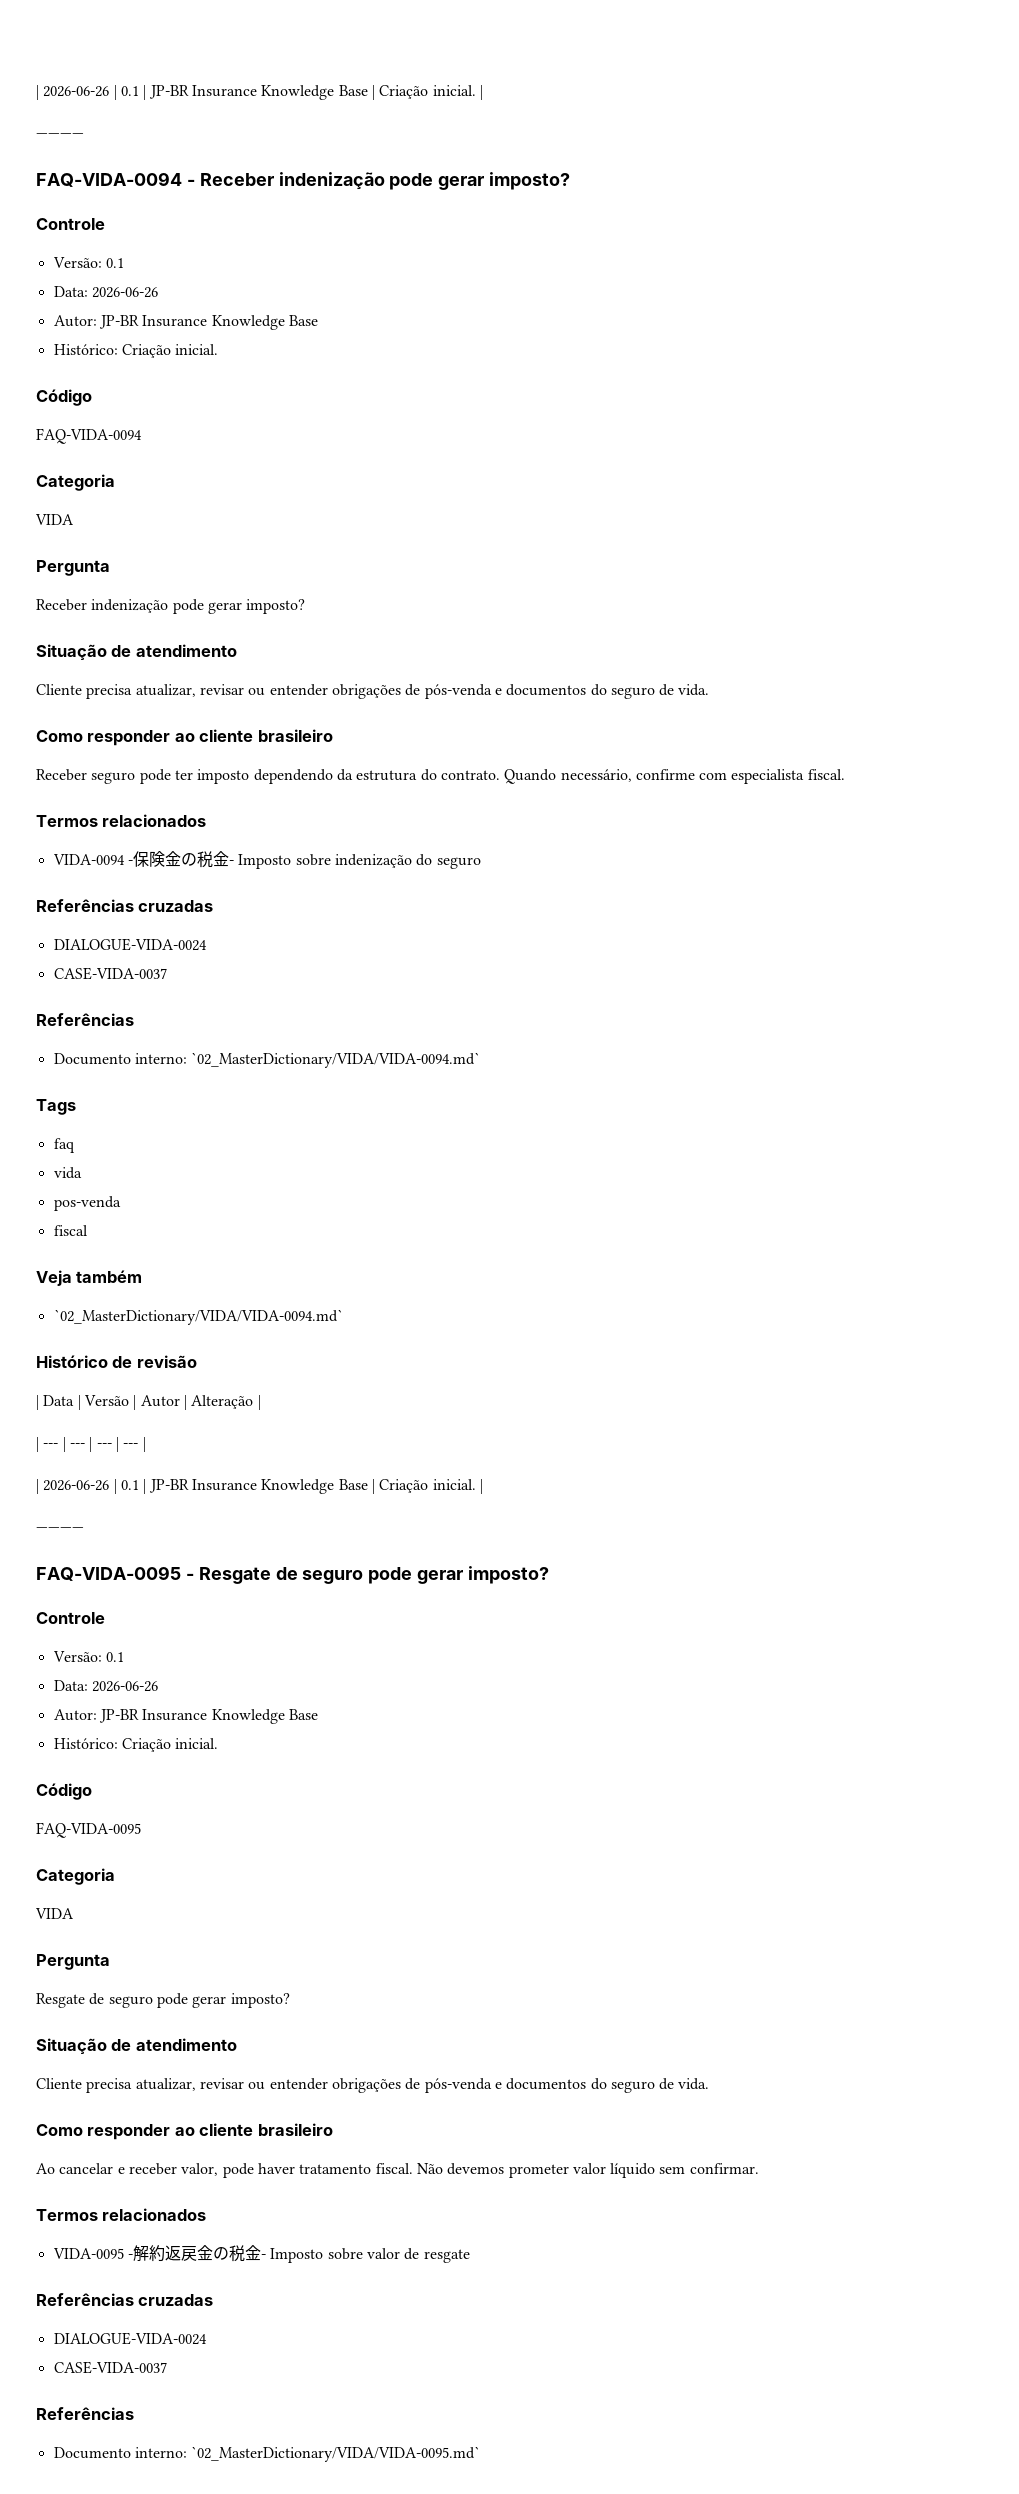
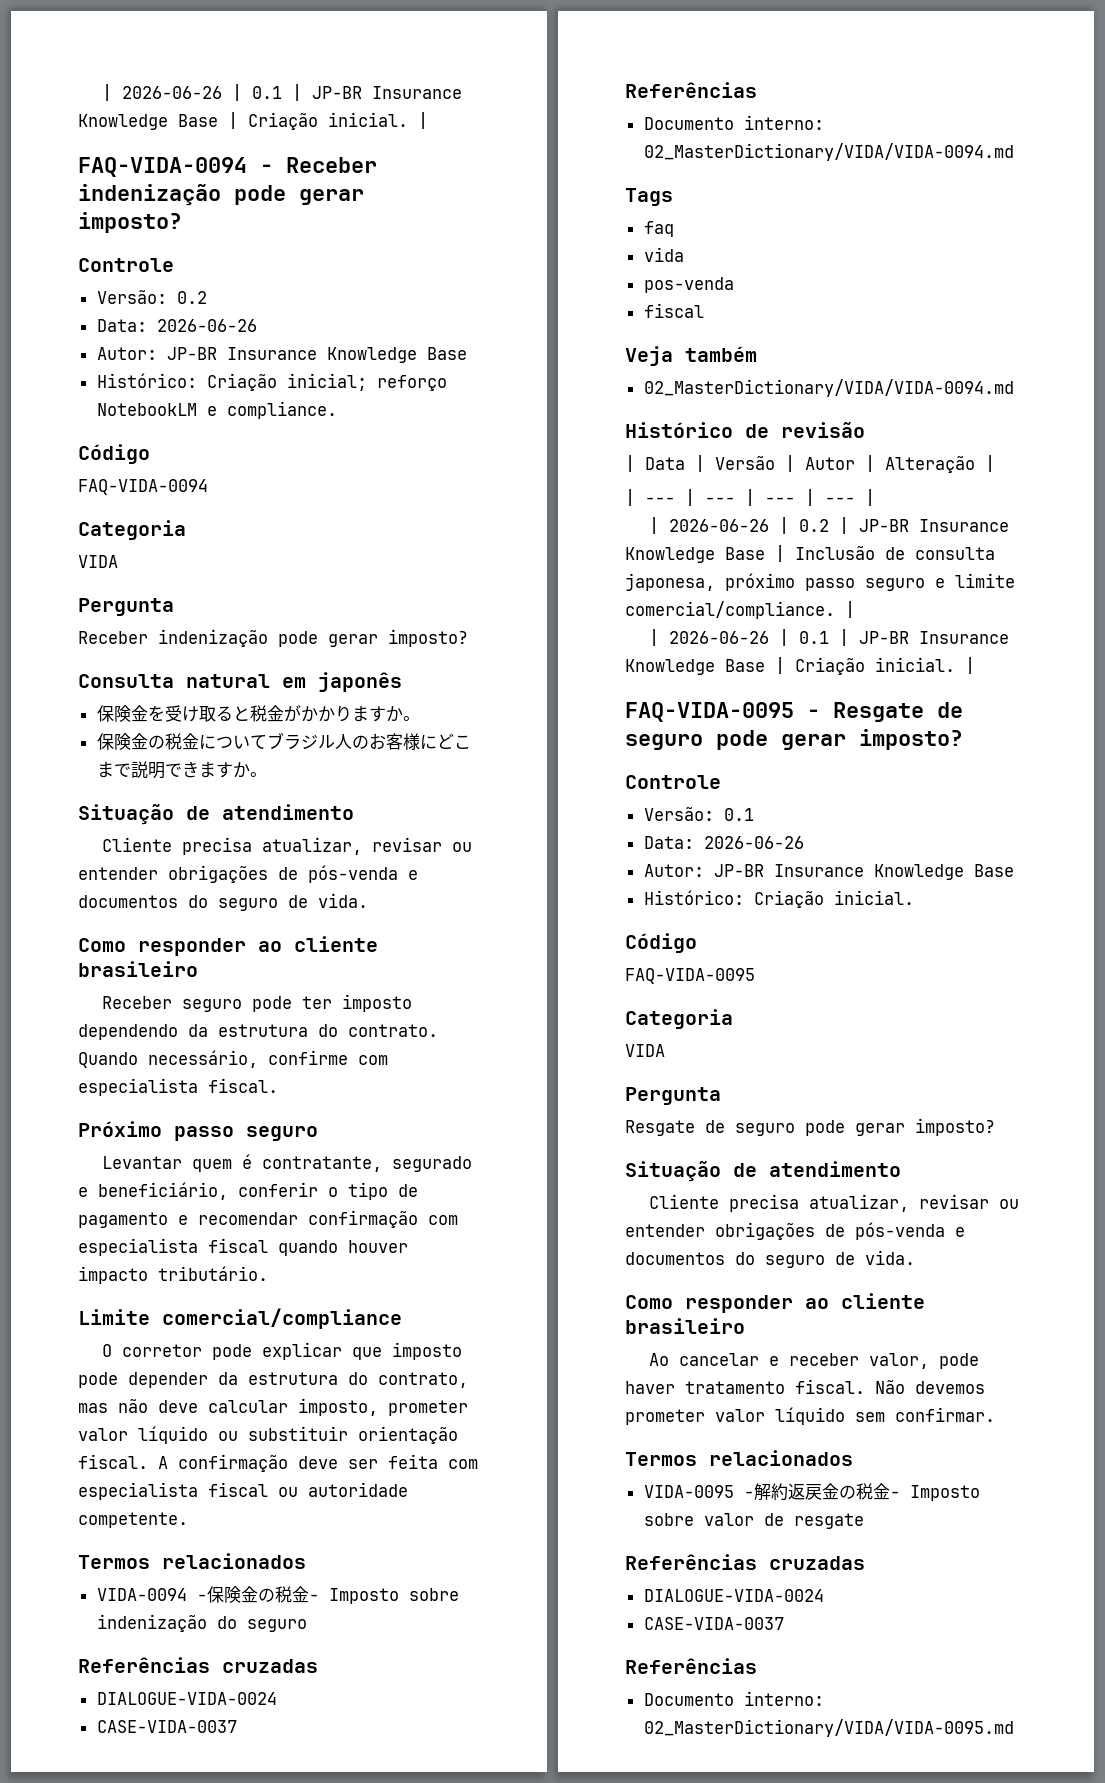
[36,133,84,138] // ———— -> (428, 120) none
[105,258,124,268] [53,286,158,298] [53,315,318,330] [53,344,219,358] 0.1 // Data: 2026-06-26 // Autor: JP-BR Insurance Knowledge Base // Histórico: Criação inicial. -> [176,291,207,304] [96,319,257,332] [96,347,467,363] [96,373,447,391] [96,401,337,419] 0.2 // Data: 2026-06-26 // Autor: JP-BR Insurance Knowledge Base // Histórico: Criação inicial; reforço NotebookLM e compliance.
(306, 606) none -> [78,672,402,692] [96,705,420,722] [96,732,471,750] [96,761,267,779] // Consulta natural em japonês // 保険金を受け取ると税金がかかりますか。 // 保険金の税金についてブラジル人のお客様にどこまで説明できますか。
(845, 774) none -> [78,1121,318,1141] [102,1154,473,1172] [78,1182,418,1200] [78,1210,458,1228] [78,1238,408,1256] [78,1266,268,1284] [78,1308,402,1329] [102,1342,463,1360] [78,1372,468,1388] [78,1398,468,1416] [78,1426,458,1444] [78,1454,478,1472] [78,1482,408,1500] [78,1512,188,1528] // Próximo passo seguro // Levantar quem é contratante, segurado e beneficiário, conferir o tipo de pagamento e recomendar confirmação com especialista fiscal quando houver impacto tributário. // Limite comercial/compliance // O corretor pode explicar que imposto pode depender da estrutura do contrato, mas não deve calcular imposto, prometer valor líquido ou substituir orientação fiscal. A confirmação deve ser feita com especialista fiscal ou autoridade competente.
[191,1052,481,1068] `02_MasterDictionary/VIDA/VIDA-0094.md` -> [643,143,1014,161] 02_MasterDictionary/VIDA/VIDA-0094.md
[53,1309,343,1325] `02_MasterDictionary/VIDA/VIDA-0094.md` -> [643,379,1014,397] 02_MasterDictionary/VIDA/VIDA-0094.md
(146, 1444) none -> [649,517,1010,534] [625,545,995,563] [625,573,1015,591] [625,601,855,619] // | 2026-06-26 | 0.2 | JP-BR Insurance Knowledge Base | Inclusão de consulta japonesa, próximo passo seguro e limite comercial/compliance. |
[36,1527,84,1532] // ———— -> (975, 665) none
[191,2446,481,2462] `02_MasterDictionary/VIDA/VIDA-0095.md` -> [643,1719,1014,1737] 02_MasterDictionary/VIDA/VIDA-0095.md

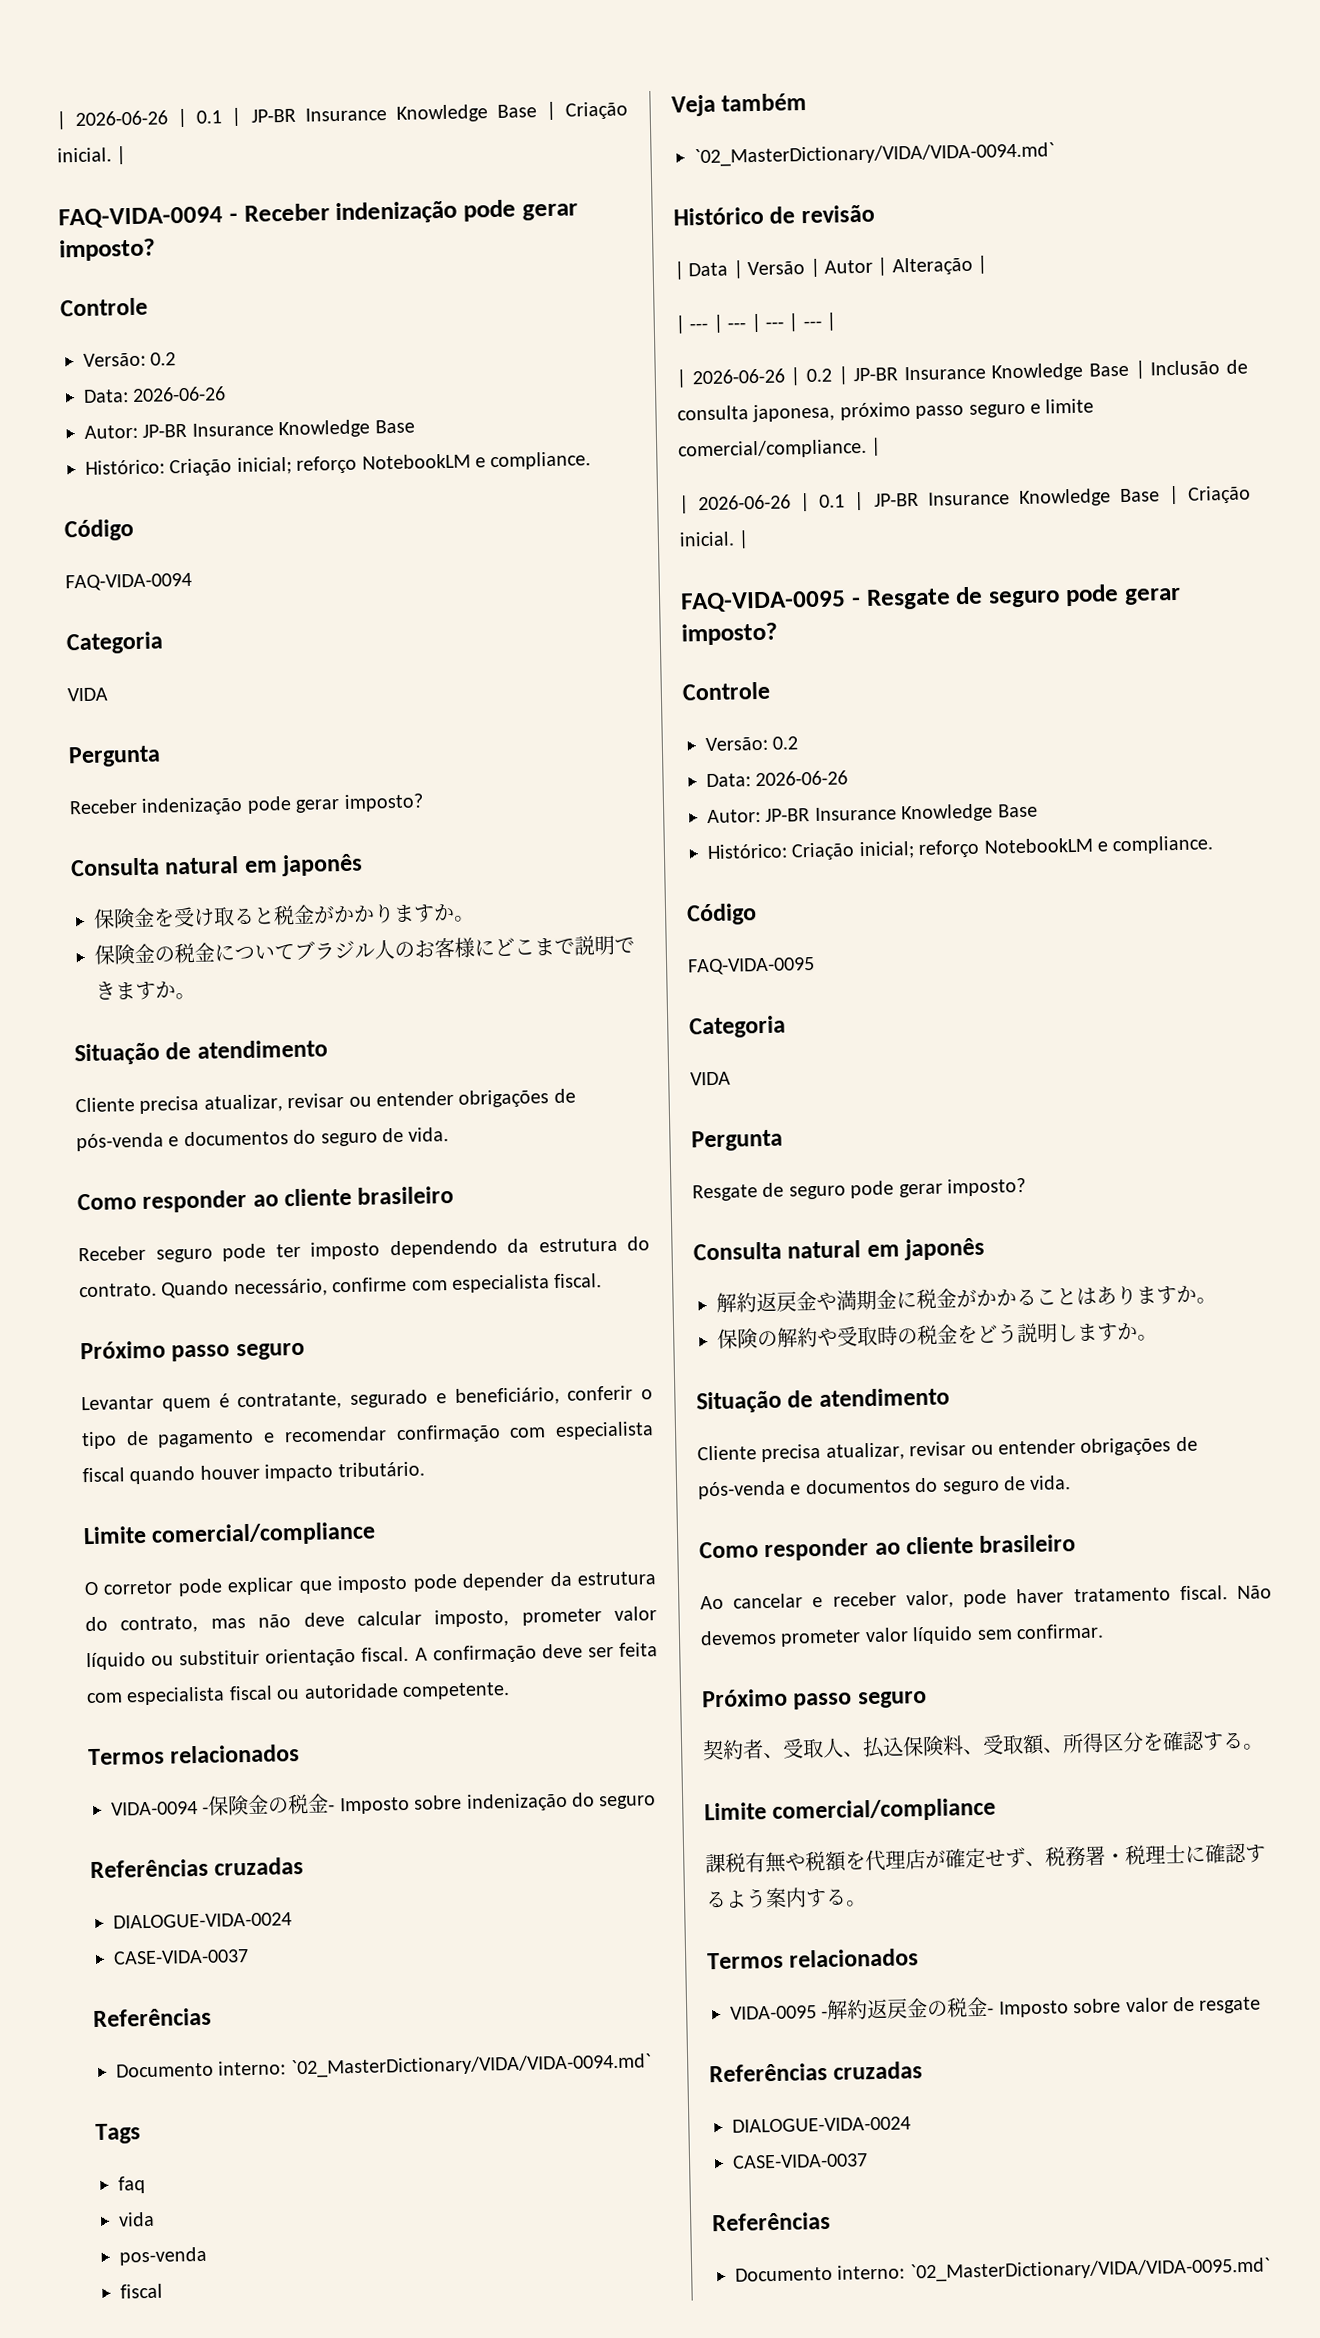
[643,143,1014,161] 02_MasterDictionary/VIDA/VIDA-0094.md -> [290,2053,652,2079] `02_MasterDictionary/VIDA/VIDA-0094.md`
[643,379,1014,397] 02_MasterDictionary/VIDA/VIDA-0094.md -> [694,142,1055,168] `02_MasterDictionary/VIDA/VIDA-0094.md`
[723,808,754,821] [643,836,804,849] [643,864,1014,880] [643,890,914,908] 0.1 // Data: 2026-06-26 // Autor: JP-BR Insurance Knowledge Base // Histórico: Criação inicial. -> [772,736,799,750] [706,770,849,788] [707,803,1038,824] [707,835,1215,861] 0.2 // Data: 2026-06-26 // Autor: JP-BR Insurance Knowledge Base // Histórico: Criação inicial; reforço NotebookLM e compliance.
(995, 1127) none -> [693,1237,986,1261] [716,1284,1217,1313] [717,1321,1158,1349] // Consulta natural em japonês // 解約返戻金や満期金に税金がかかることはありますか。 // 保険の解約や受取時の税金をどう説明しますか。
(995, 1414) none -> [702,1688,927,1710] [702,1730,1264,1761] [704,1797,997,1823] [705,1842,1266,1874] [705,1887,867,1909] // Próximo passo seguro // 契約者、受取人、払込保険料、受取額、所得区分を確認する。 // Limite comercial/compliance // 課税有無や税額を代理店が確定せず、税務署・税理士に確認するよう案内する。
[643,1719,1014,1737] 02_MasterDictionary/VIDA/VIDA-0095.md -> [909,2257,1271,2283] `02_MasterDictionary/VIDA/VIDA-0095.md`

